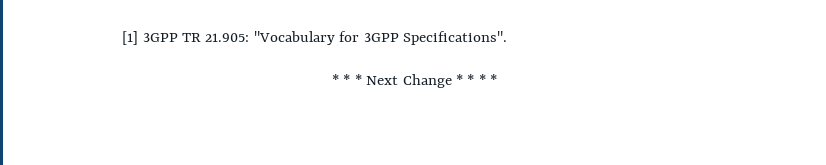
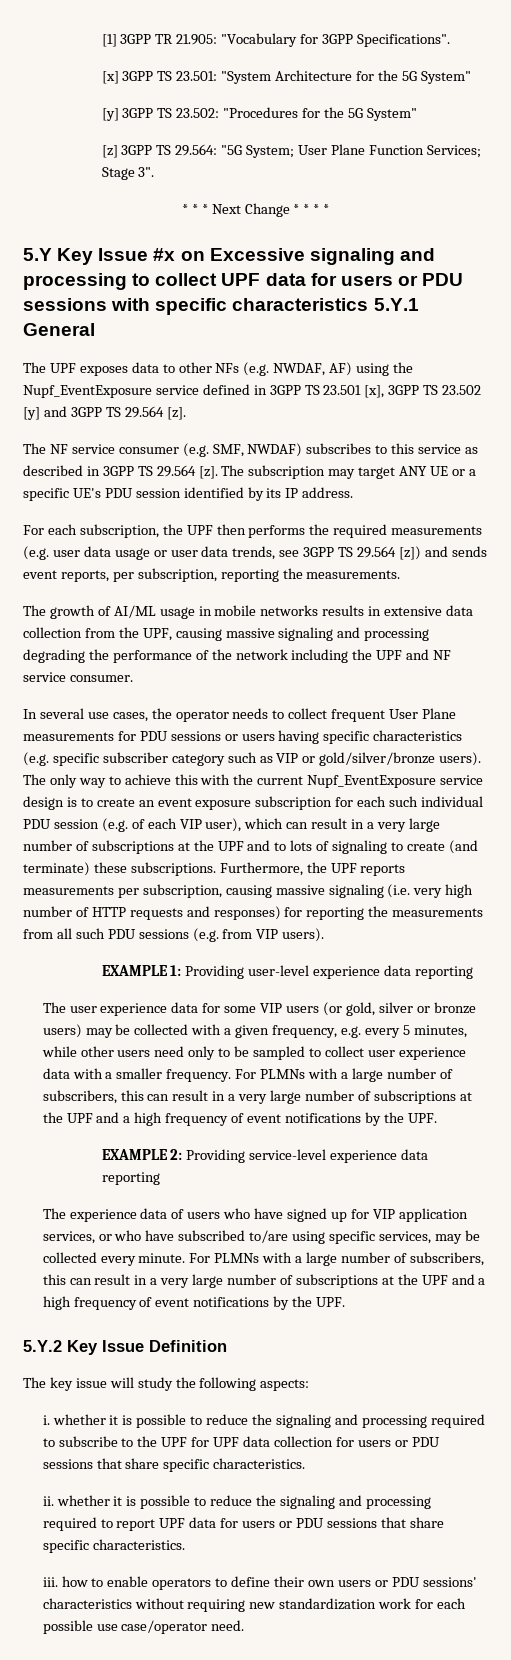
(508, 38) none -> [101,70,471,84] [101,107,417,121] [101,144,481,158] [101,167,155,180] // [x] 3GPP TS 23.501: "System Architecture for the 5G System" // [y] 3GPP TS 23.502: "Procedures for the 5G System" // [z] 3GPP TS 29.564: "5G System; User Plane Function Services; Stage 3".
(498, 79) none -> [23,248,435,265] [23,273,464,290] [23,298,419,315] [23,323,95,336] [23,362,414,376] [23,384,482,398] [23,406,186,420] [23,443,479,457] [23,465,476,479] [23,487,354,501] [23,524,483,538] [23,546,487,560] [23,568,401,582] [23,605,474,619] [23,627,430,641] [23,649,452,663] [23,672,133,682] [23,708,457,722] [23,730,463,744] [23,752,482,766] [23,774,484,788] [23,796,484,810] [23,818,440,832] [23,840,478,854] [23,862,406,876] [23,884,474,898] [23,906,484,920] [23,928,325,942] [101,965,474,979] [42,1002,476,1016] [42,1024,467,1038] [41,1046,466,1060] [42,1068,453,1082] [42,1090,472,1104] [42,1112,437,1126] [101,1149,429,1163] [101,1172,160,1185] [42,1208,468,1222] [42,1230,480,1244] [42,1252,484,1266] [42,1274,486,1288] [42,1296,346,1310] [23,1340,227,1355] [23,1377,310,1391] [42,1414,485,1428] [42,1436,440,1447] [42,1458,306,1472] [42,1495,431,1509] [42,1517,444,1531] [42,1539,185,1553] [42,1576,477,1590] [42,1598,467,1612] [42,1620,245,1634] // 5.Y Key Issue #x on Excessive signaling and processing to collect UPF data for users or PDU sessions with specific characteristics 5.Y.1 General // The UPF exposes data to other NFs (e.g. NWDAF, AF) using the Nupf_EventExposure service defined in 3GPP TS 23.501 [x], 3GPP TS 23.502 [y] and 3GPP TS 29.564 [z]. // The NF service consumer (e.g. SMF, NWDAF) subscribes to this service as described in 3GPP TS 29.564 [z]. The subscription may target ANY UE or a specific UE's PDU session identified by its IP address. // For each subscription, the UPF then performs the required measurements (e.g. user data usage or user data trends, see 3GPP TS 29.564 [z]) and sends event reports, per subscription, reporting the measurements. // The growth of AI/ML usage in mobile networks results in extensive data collection from the UPF, causing massive signaling and processing degrading the performance of the network including the UPF and NF service consumer. // In several use cases, the operator needs to collect frequent User Plane measurements for PDU sessions or users having specific characteristics (e.g. specific subscriber category such as VIP or gold/silver/bronze users). The only way to achieve this with the current Nupf_EventExposure service design is to create an event exposure subscription for each such individual PDU session (e.g. of each VIP user), which can result in a very large number of subscriptions at the UPF and to lots of signaling to create (and terminate) these subscriptions. Furthermore, the UPF reports measurements per subscription, causing massive signaling (i.e. very high number of HTTP requests and responses) for reporting the measurements from all such PDU sessions (e.g. from VIP users). // EXAMPLE 1: Providing user-level experience data reporting // The user experience data for some VIP users (or gold, silver or bronze users) may be collected with a given frequency, e.g. every 5 minutes, while other users need only to be sampled to collect user experience data with a smaller frequency. For PLMNs with a large number of subscribers, this can result in a very large number of subscriptions at the UPF and a high frequency of event notifications by the UPF. // EXAMPLE 2: Providing service-level experience data reporting // The experience data of users who have signed up for VIP application services, or who have subscribed to/are using specific services, may be collected every minute. For PLMNs with a large number of subscribers, this can result in a very large number of subscriptions at the UPF and a high frequency of event notifications by the UPF. // 5.Y.2 Key Issue Definition // The key issue will study the following aspects: // i. whether it is possible to reduce the signaling and processing required to subscribe to the UPF for UPF data collection for users or PDU sessions that share specific characteristics. // ii. whether it is possible to reduce the signaling and processing required to report UPF data for users or PDU sessions that share specific characteristics. // iii. how to enable operators to define their own users or PDU sessions' characteristics without requiring new standardization work for each possible use case/operator need.

